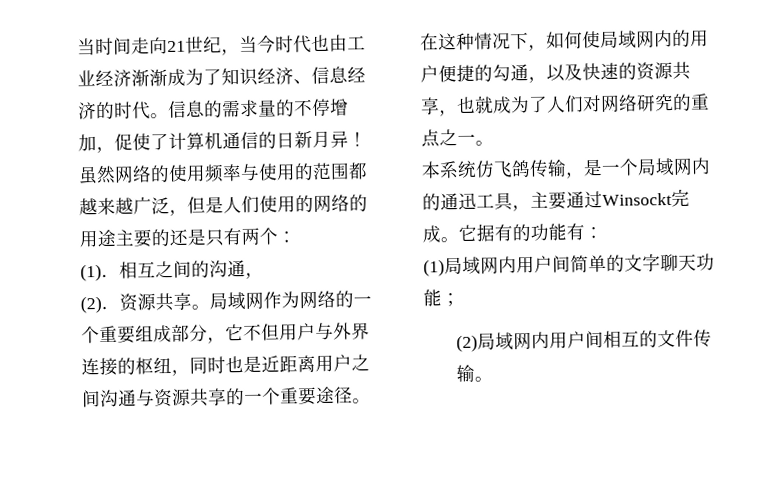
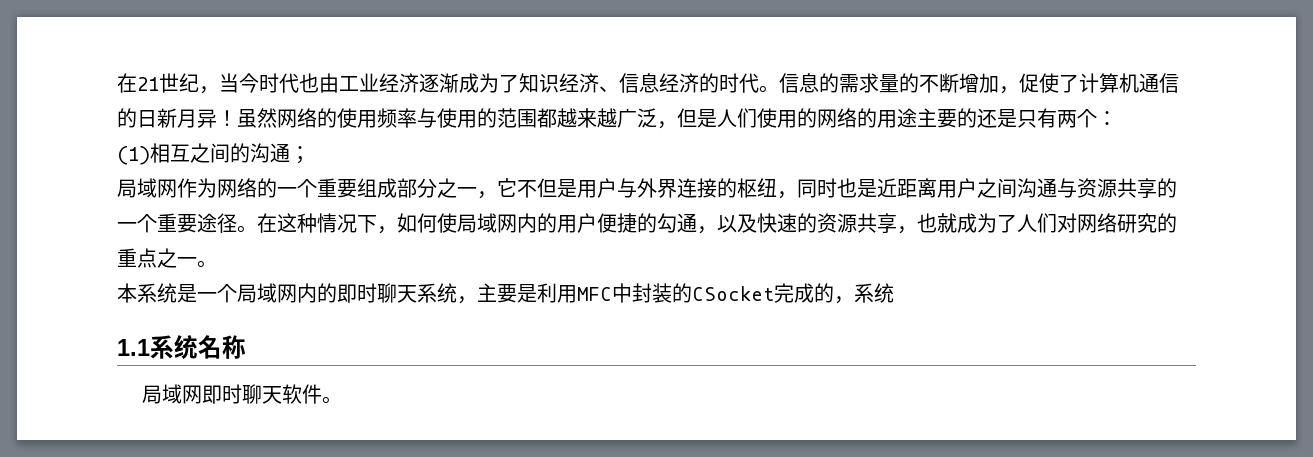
[77,37,168,56] 当时间走向 -> [117,73,137,93] 在
[131,69,150,87] 渐 -> [419,73,439,93] 逐
[311,98,331,117] 停 -> [939,73,959,93] 断
[101,274,120,278] ． -> (150, 155) none
[245,272,264,279] [80,292,210,314] ， // (2)．资源共享。 -> [290,146,310,164] ； //
(208, 333) none -> [437,178,477,198] 之一
(280, 332) none -> [557,179,577,198] 是
[475,159,585,179] 仿飞鸽传输， -> (177, 293) none
[440,188,690,212] [422,223,603,243] [423,253,715,277] [423,289,460,307] [456,329,713,353] [456,364,476,383] 通迅工具，主要通过Winsockt完成。它据有的功能有： // (1)局域网内用户间简单的文字聊天功能； // (2)局域网内用户间相互的文件传输 -> [337,283,894,304] [117,335,246,359] [142,384,323,404] 即时聊天系统，主要是利用MFC中封装的CSocket完成的，系统 // 1.1系统名称 // 局域网即时聊天软件

